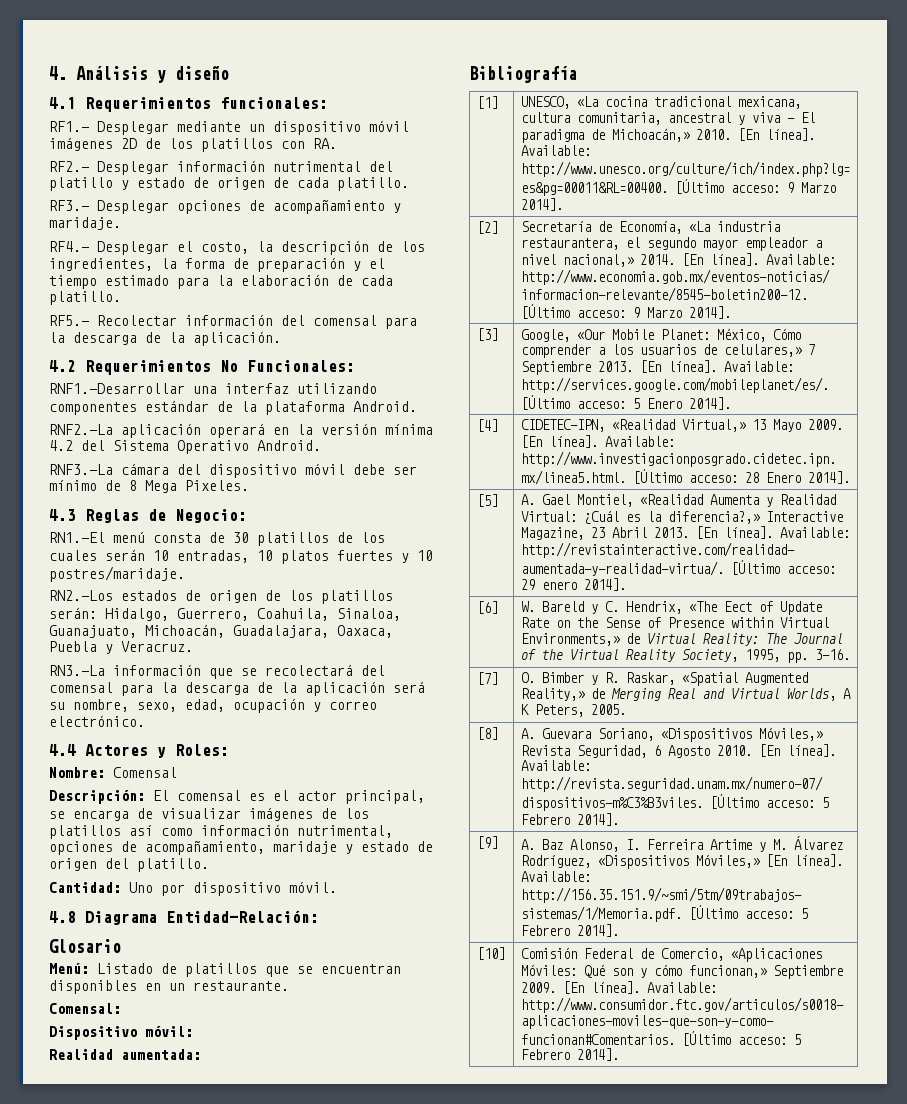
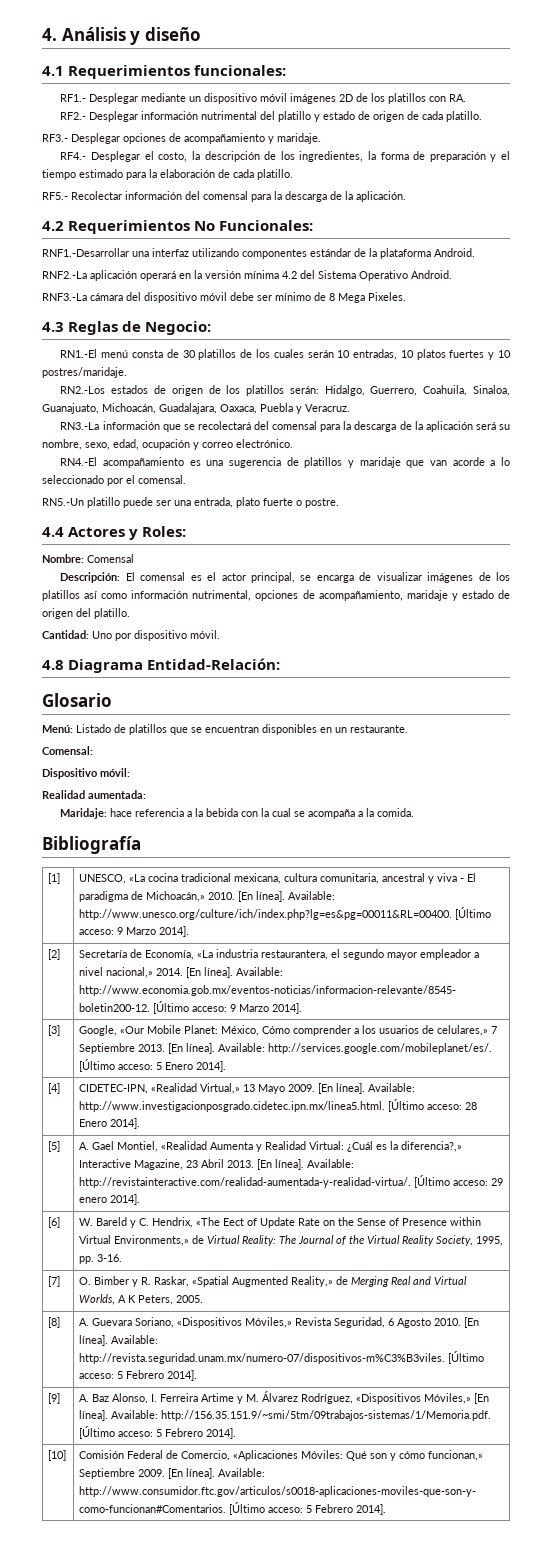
(145, 721) none -> [60,457,511,468] [42,475,186,486] [42,497,339,508] // RN4.-El acompañamiento es una sugerencia de platillos y maridaje que van acorde a lo seleccionado por el comensal. // RN5.-Un platillo puede ser una entrada, plato fuerte o postre.
(201, 1054) none -> [60,808,415,819] // Maridaje: hace referencia a la bebida con la cual se acompaña a la comida.

